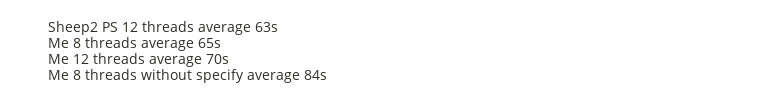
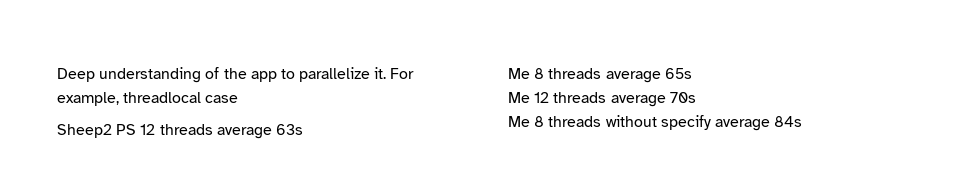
(48, 28) none -> [57,67,415,83] [57,92,239,106] Deep understanding of the app to parallelize it. For example, threadlocal case //

